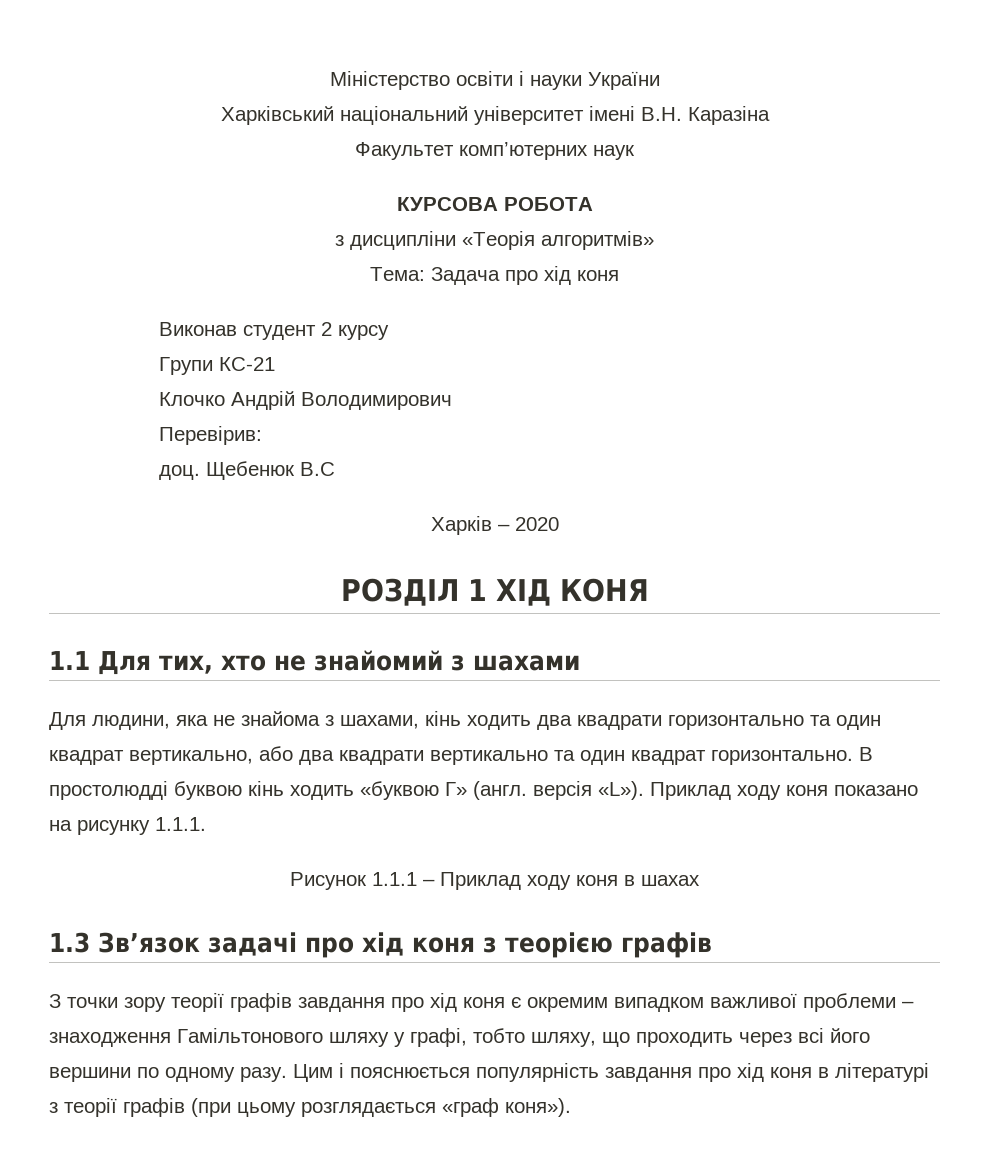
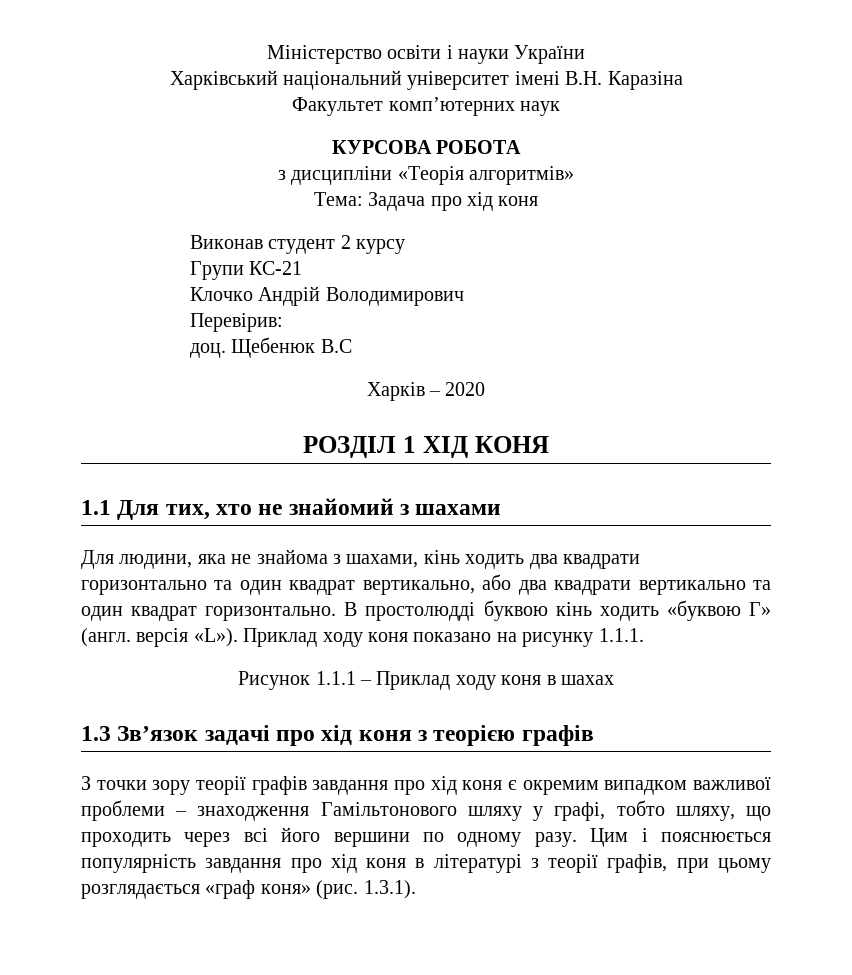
[123,1098,231,1117] графів (при -> [607,854,709,873] графів, при
[505,1098,571,1117] коня»). -> [260,880,416,899] коня» (рис. 1.3.1).

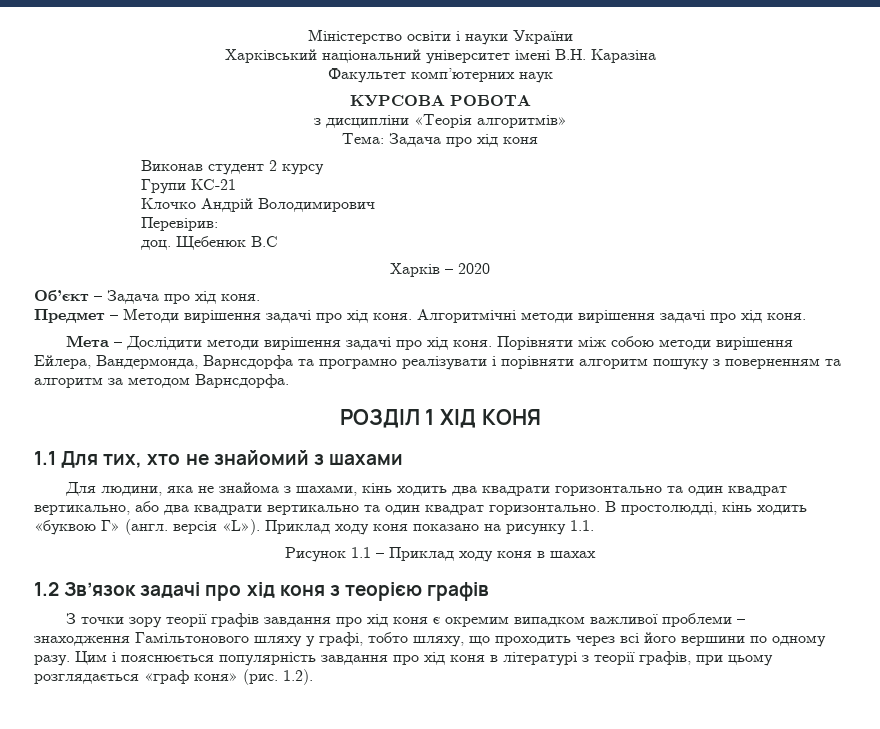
(486, 389) none -> [34,290,260,304] [34,308,806,323] [66,335,794,350] [34,355,841,370] [34,374,289,388] // Об’єкт – Задача про хід коня. // Предмет – Методи вирішення задачі про хід коня. Алгоритмічні методи вирішення задачі про хід коня. // Мета – Дослідити методи вирішення задачі про хід коня. Порівняти між собою методи вирішення Ейлера, Вандермонда, Варнсдорфа та програмно реалізувати і порівняти алгоритм пошуку з поверненням та алгоритм за методом Варнсдорфа.
[365,600,548,621] простолюдді буквою -> [621,502,717,515] простолюдді,
[598,628,644,642] 1.1.1. -> [570,520,594,531] 1.1.
[315,671,356,685] 1.1.1 -> [351,547,371,558] 1.1
[81,726,111,741] 1.3 -> [34,582,59,596] 1.2
[363,880,416,899] 1.3.1). -> [283,669,313,685] 1.2).

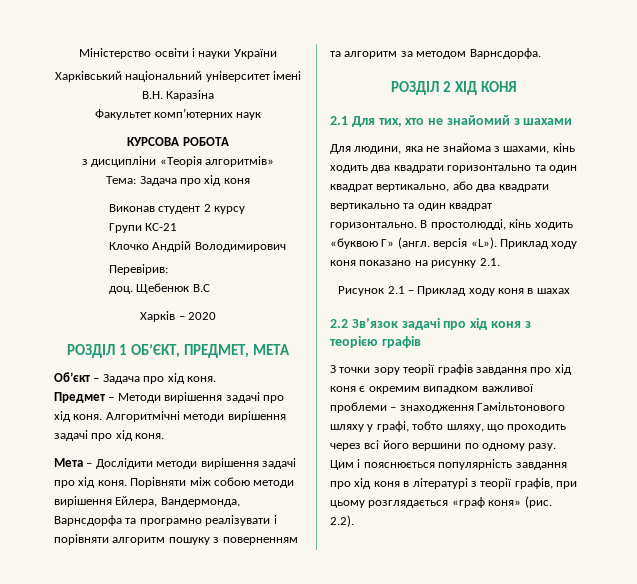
(490, 268) none -> [67,344,290,358] // РОЗДІЛ 1 ОБ’ЄКТ, ПРЕДМЕТ, МЕТА
[425,409,435,425] 1 -> [443,81,452,92] 2
[34,451,56,465] 1.1 -> [330,116,348,125] 2.1
[570,520,594,531] 1.1. -> [479,258,500,266] 2.1.
[351,547,371,558] 1.1 -> [387,286,405,294] 2.1
[34,582,59,596] 1.2 -> [330,319,348,328] 2.2
[283,669,313,685] 1.2). -> [330,515,354,527] 2.2).

